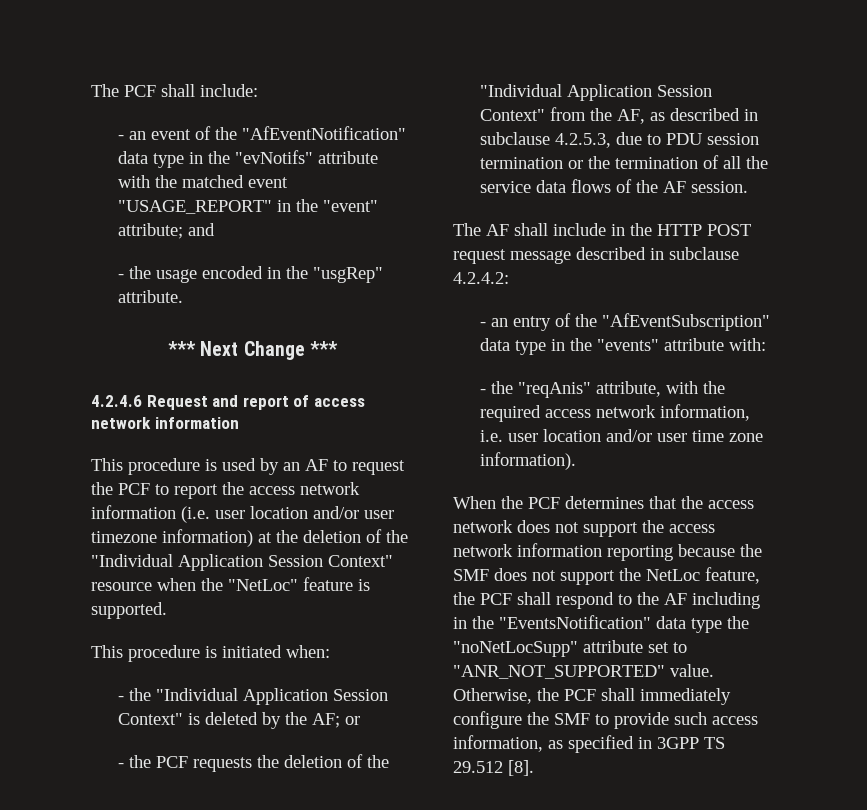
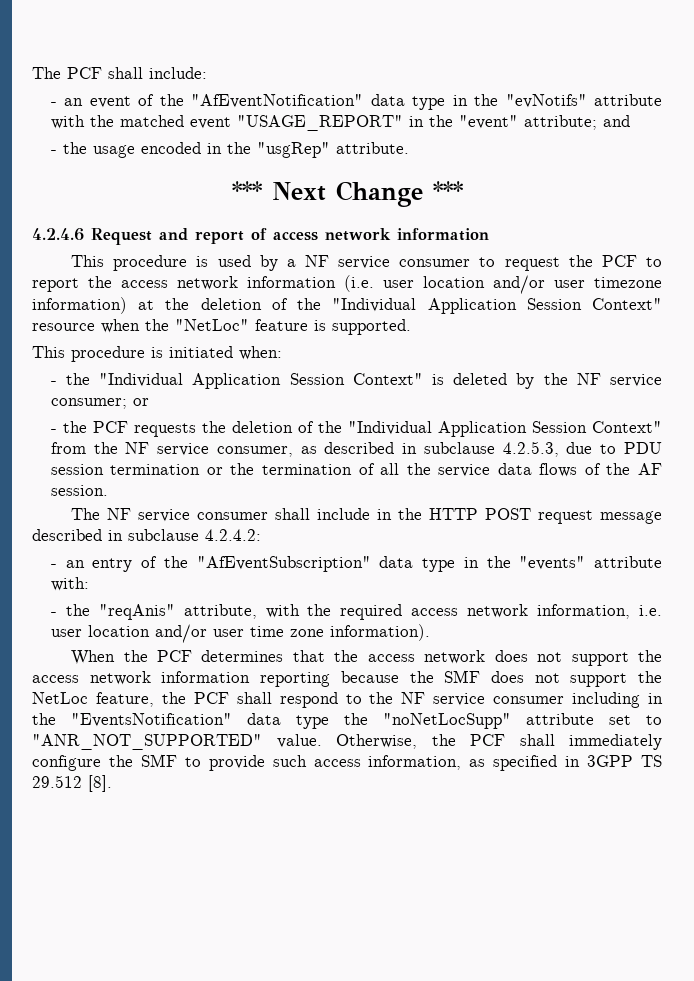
[283,459,328,471] an AF -> [286,255,471,269] a NF service consumer
[312,713,341,728] AF; -> [576,373,662,387] [50,398,127,409] NF service consumer;
[617,109,646,124] AF, -> [125,442,293,457] NF service consumer,
[486,224,509,236] AF -> [107,508,269,522] NF service consumer
[664,593,687,605] AF -> [401,692,565,706] NF service consumer

